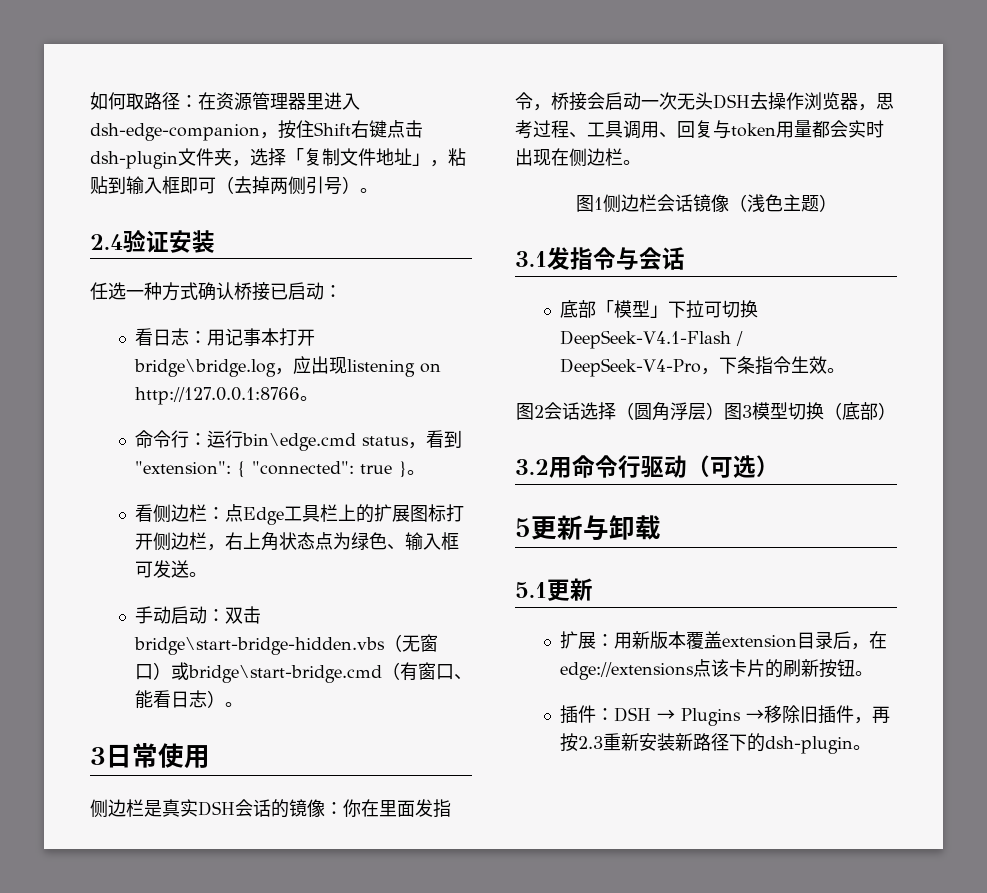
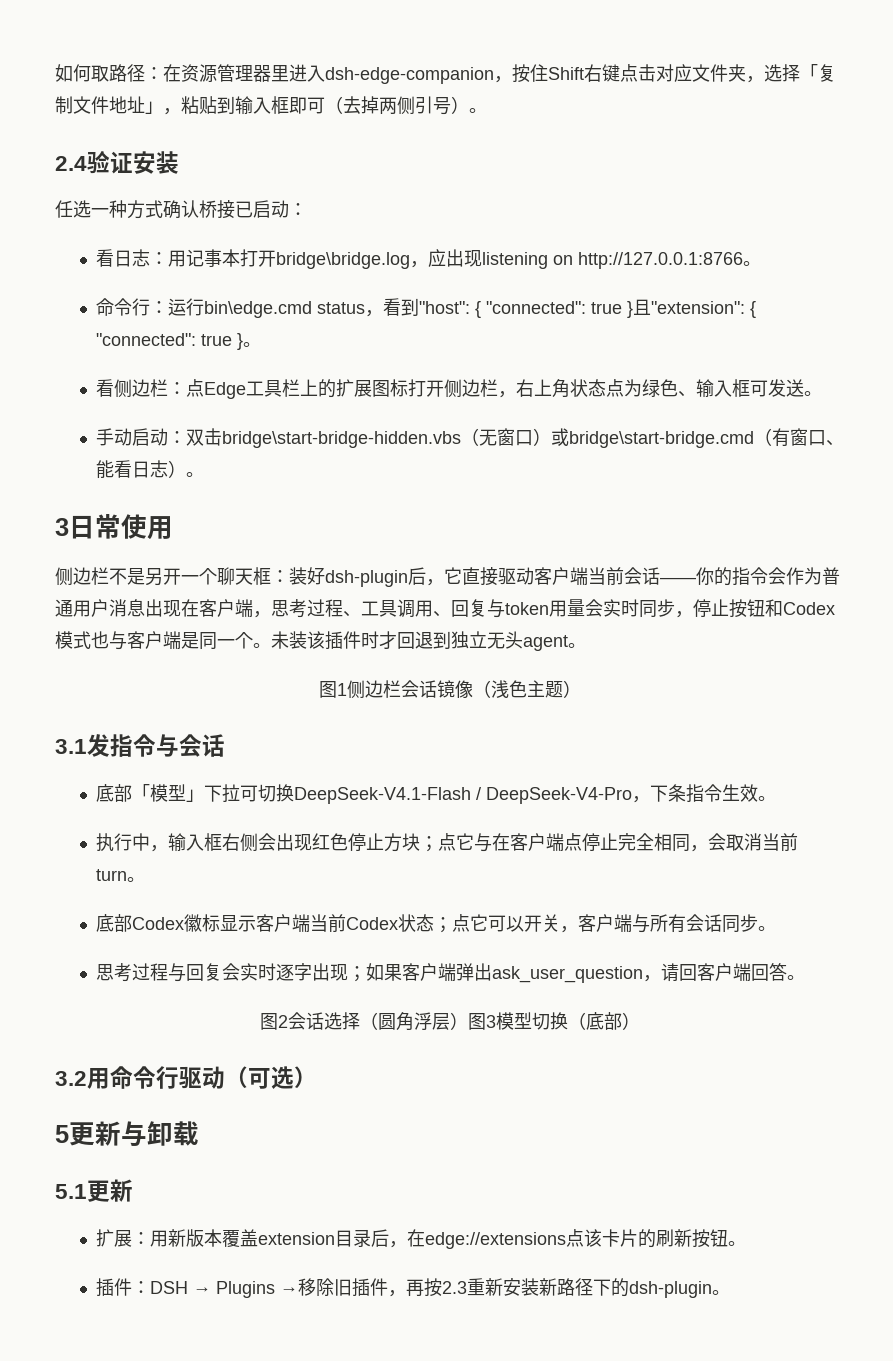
[90,151,178,169] dsh-plugin -> [656,64,692,82] 对应
(462, 439) none -> [419,299,652,318] "host": { "connected": true }且
[144,799,451,818] [515,92,858,111] 是真实DSH会话的镜像：你在里面发指令，桥接会启动一次无头DSH去操作浏览器 -> [109,567,840,587] [55,599,253,617] 不是另开一个聊天框：装好dsh-plugin后，它直接驱动客户端当前会话——你的指令会作为普通用户消息出现在客户端
[812,120,884,138] [515,148,623,167] 都会实时出现在侧边栏 -> [585,599,835,618] [55,631,568,651] 会实时同步，停止按钮和Codex模式也与客户端是同一个。未装该插件时才回退到独立无头agent
(845, 370) none -> [96,833,799,852] [96,869,146,882] [96,914,777,933] [96,963,806,983] // 执行中，输入框右侧会出现红色停止方块；点它与在客户端点停止完全相同，会取消当前turn。 // 底部Codex徽标显示客户端当前Codex状态；点它可以开关，客户端与所有会话同步。 // 思考过程与回复会实时逐字出现；如果客户端弹出ask_user_question，请回客户端回答。

